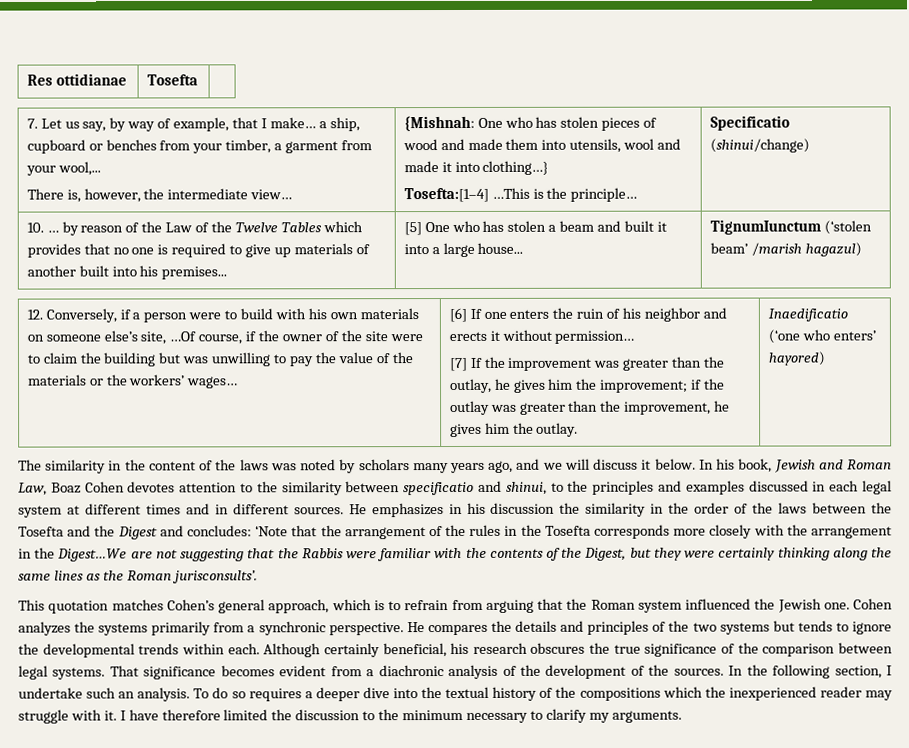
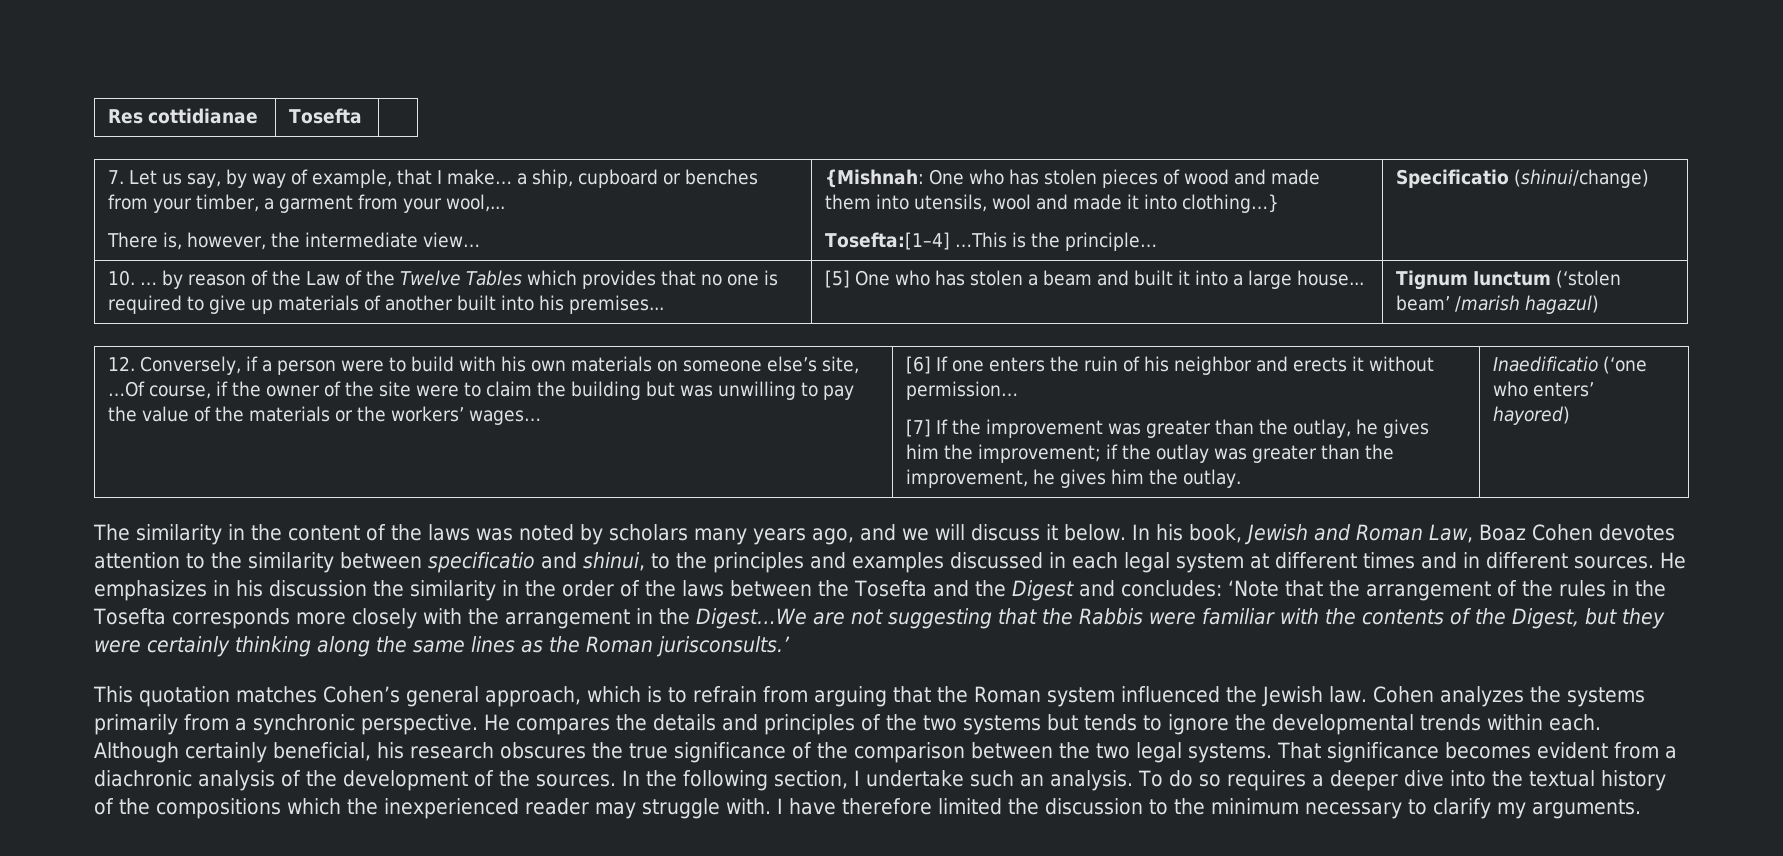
[55,73,127,86] ottidianae -> [148,108,259,124] cottidianae
[709,219,822,235] TignumIunctum -> [1396,270,1552,290] Tignum Iunctum
[171,570,258,584] jurisconsults’. -> [656,636,790,657] jurisconsults.’
[823,602,850,610] one. -> [1328,686,1367,703] law.
(893, 648) none -> [1059,742,1130,759] the two
[70,709,117,721] with it. -> [726,798,771,814] with.

